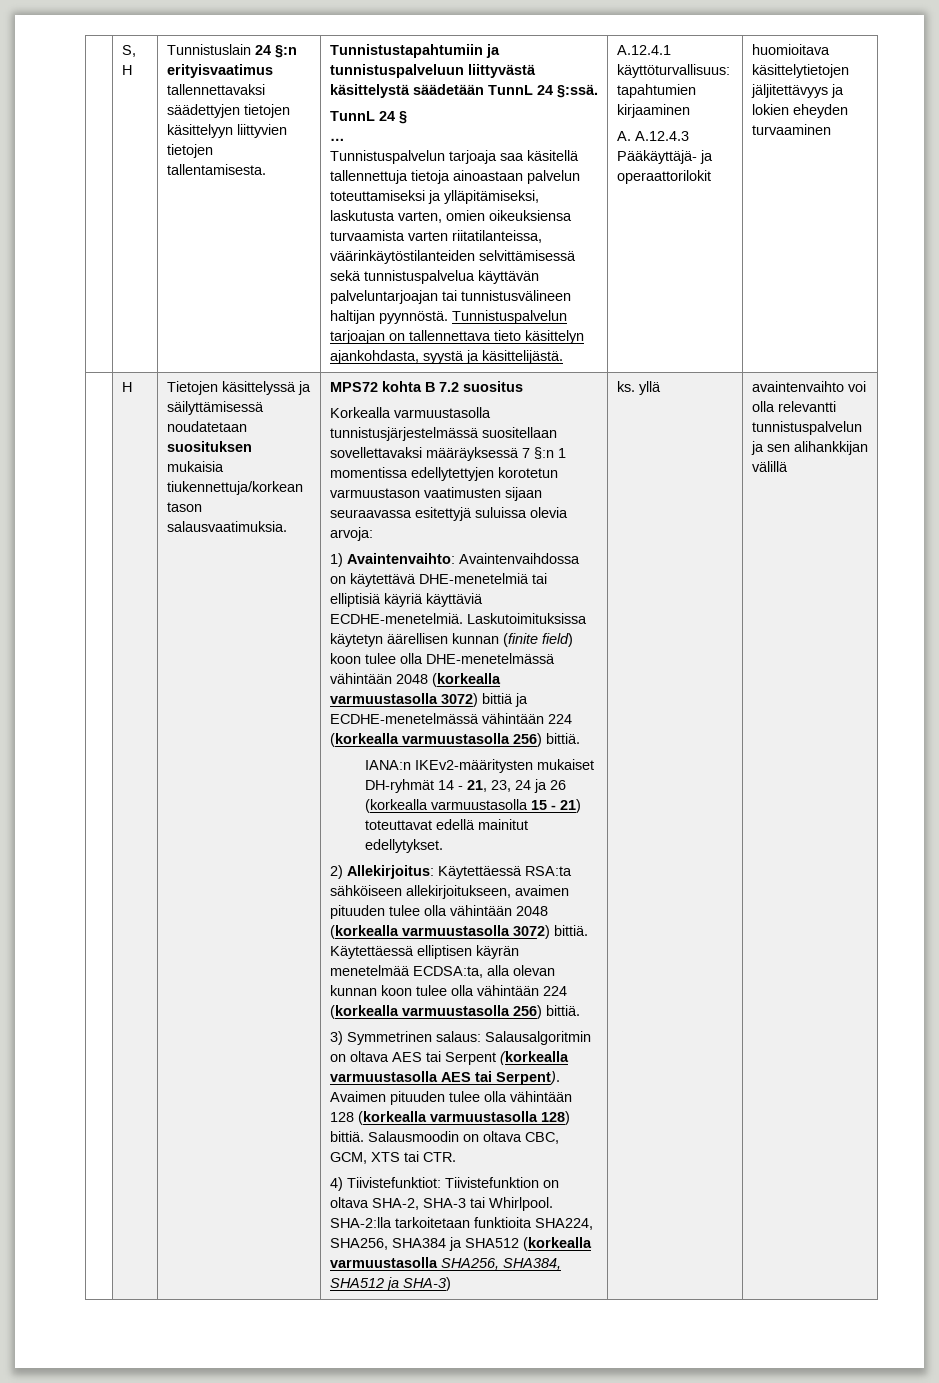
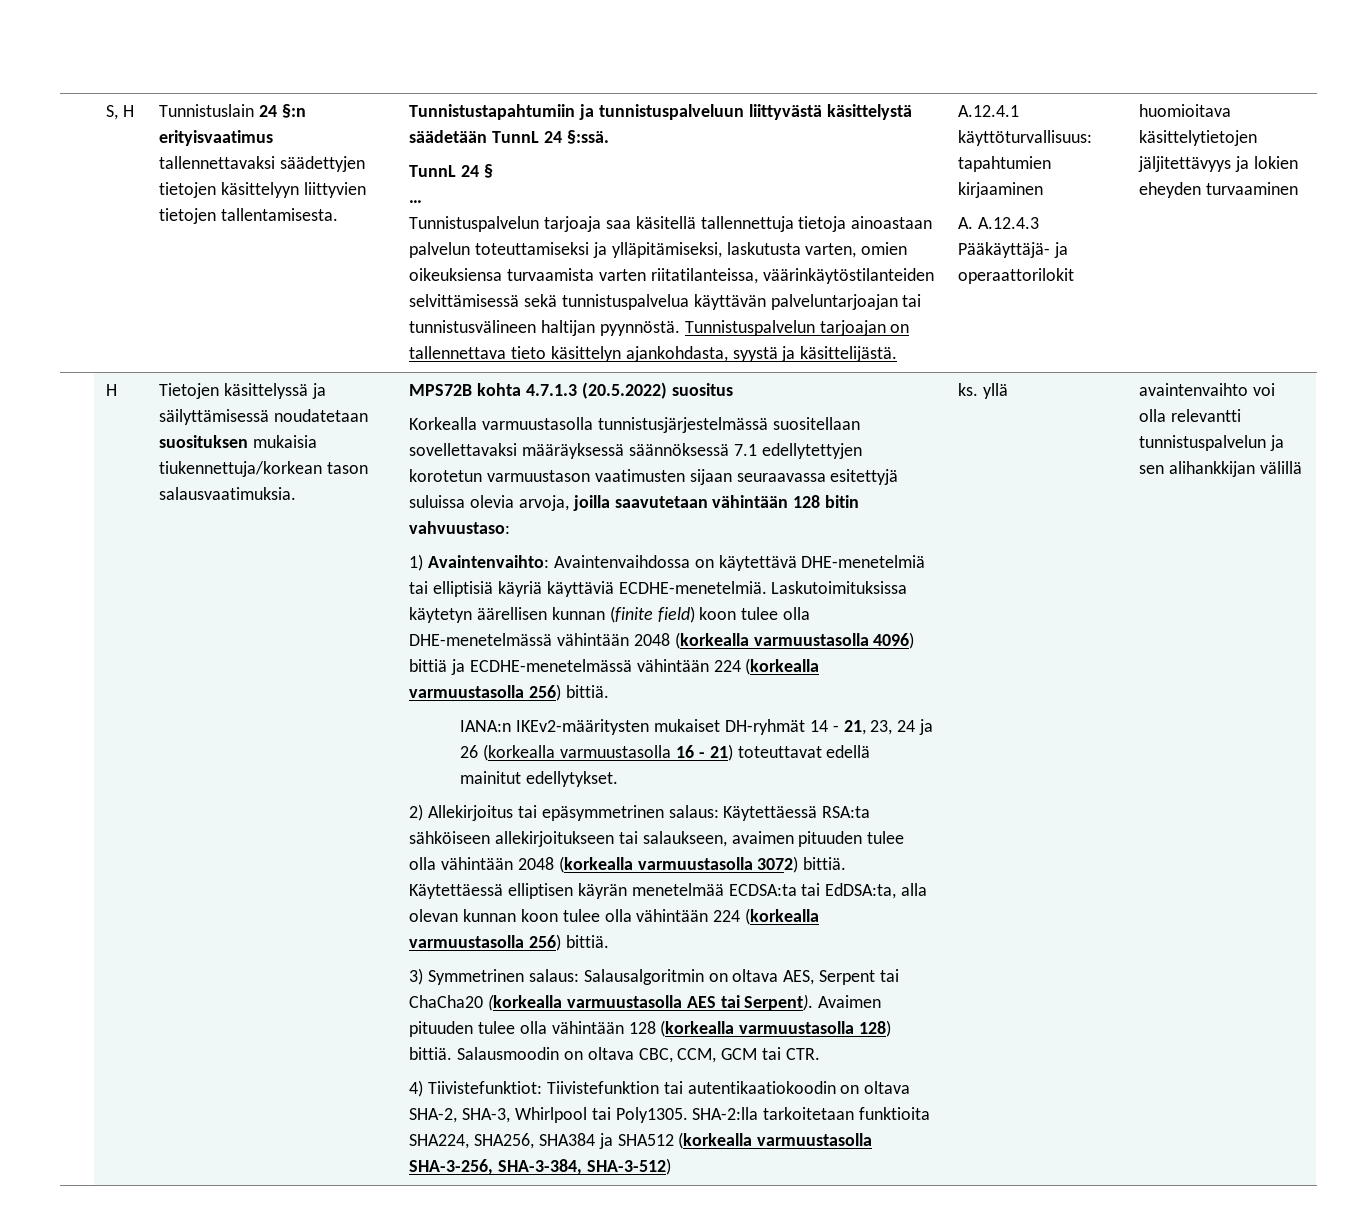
[329,381,459,392] MPS72 kohta B 7.2 -> [409,382,667,399] MPS72B kohta 4.7.1.3 (20.5.2022)
[521,447,566,459] [329,467,408,478] 7 §:n 1 momentissa -> [628,443,757,456] säännöksessä 7.1
[329,527,373,541] arvoja: -> [518,495,860,511] [409,521,511,534] arvoja, joilla saavutetaan vähintään 128 bitin vahvuustaso:
[440,693,478,707] 3072) -> [873,632,915,649] 4096)
[531,800,548,810] 15 -> [676,745,695,758] 16
[346,865,572,879] [329,885,511,899] Allekirjoitus: Käytettäessä RSA:ta sähköiseen allekirjoitukseen, -> [427,805,871,821] [409,831,727,847] Allekirjoitus tai epäsymmetrinen salaus: Käytettäessä RSA:ta sähköiseen allekirjoitukseen tai salaukseen,
[412,966,483,978] ECDSA:ta, -> [728,883,897,899] ECDSA:ta tai EdDSA:ta,
[391,1051,496,1065] AES tai Serpent -> [783,969,900,985] [409,995,484,1008] AES, Serpent tai ChaCha20
[329,1152,400,1164] GCM, XTS -> [677,1048,758,1063] CCM, GCM
(539, 1182) none -> [663,1081,836,1094] tai autentikaatiokoodin
[422,1197,553,1211] SHA-3 tai Whirlpool. -> [461,1107,688,1123] SHA-3, Whirlpool tai Poly1305.
[440,1258,561,1270] [329,1277,451,1291] SHA256, SHA384, SHA512 ja SHA-3) -> [409,1158,671,1175] SHA-3-256, SHA-3-384, SHA-3-512)

